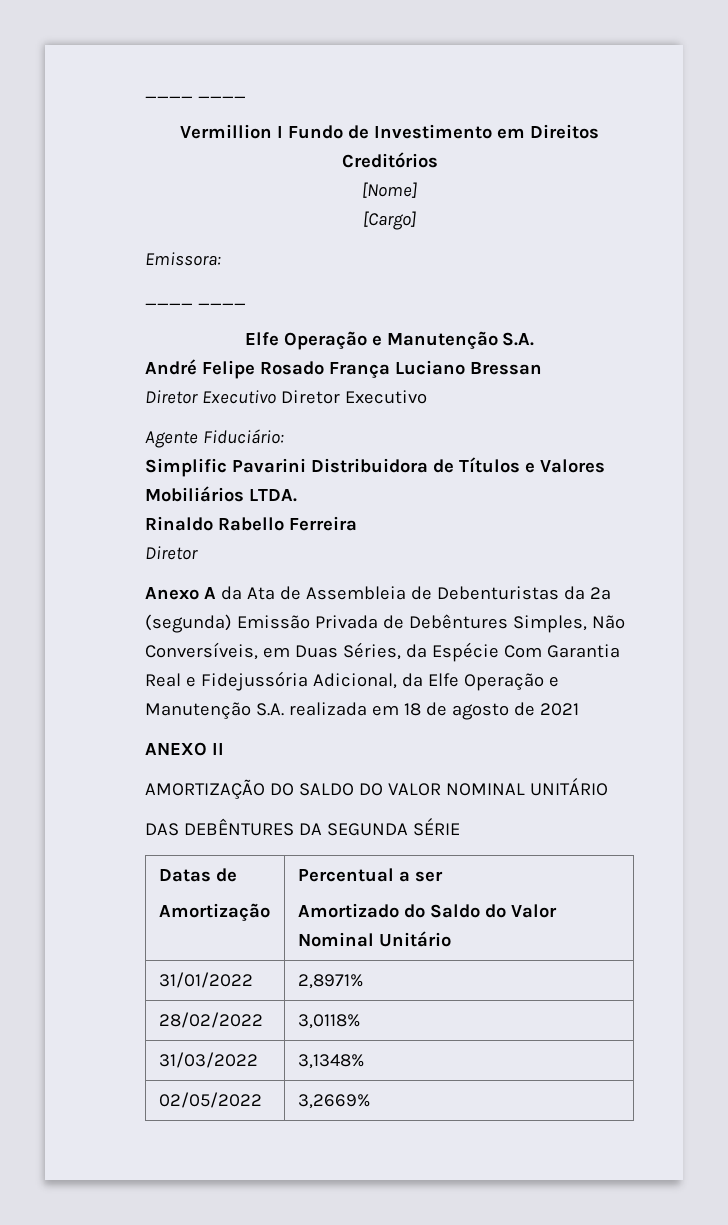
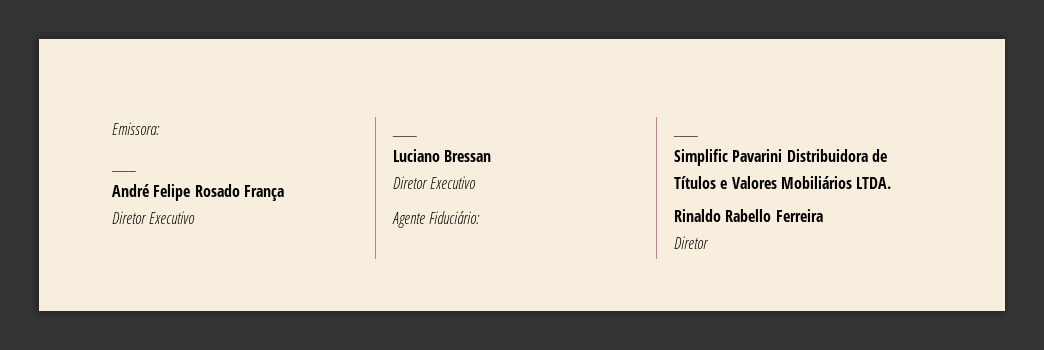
[145,96,246,99] [180,124,599,139] [341,152,438,168] [362,182,417,198] [363,211,416,230] [145,252,221,266] [145,303,246,306] [244,331,535,350] ____ ____ // Vermillion I Fundo de Investimento em Direitos Creditórios // [Nome] // [Cargo] // Emissora: // ____ ____ // Elfe Operação e Manutenção S.A. -> [112,122,160,135] [111,170,136,172] Emissora: // ____
(390, 370) none -> [112,211,196,224] [392,135,417,137] // Diretor Executivo // ____ //
[280,390,427,404] Diretor Executivo -> (477, 182) none
(284, 436) none -> [673,135,698,137] // ____
[145,586,611,600] [145,614,625,633] [145,642,620,662] [145,671,559,691] [145,702,579,720] [145,742,224,756] [145,778,608,800] [145,818,460,836] [158,868,237,882] [158,903,270,922] [297,868,443,882] [297,903,557,918] [297,931,451,947] [158,972,253,988] [297,974,363,989] [158,1012,263,1028] [297,1014,360,1029] [158,1052,258,1068] [297,1054,364,1069] [158,1092,262,1108] [297,1094,370,1109] // Anexo A da Ata de Assembleia de Debenturistas da 2ª (segunda) Emissão Privada de Debêntures Simples, Não Conversíveis, em Duas Séries, da Espécie Com Garantia Real e Fidejussória Adicional, da Elfe Operação e Manutenção S.A. realizada em 18 de agosto de 2021 // ANEXO II // AMORTIZAÇÃO DO SALDO DO VALOR NOMINAL UNITÁRIO // DAS DEBÊNTURES DA SEGUNDA SÉRIE // Datas de // Amortização | Percentual a ser // Amortizado do Saldo do Valor Nominal Unitário // 31/01/2022 | 2,8971% // 28/02/2022 | 3,0118% // 31/03/2022 | 3,1348% // 02/05/2022 | 3,2669% -> (709, 242) none

